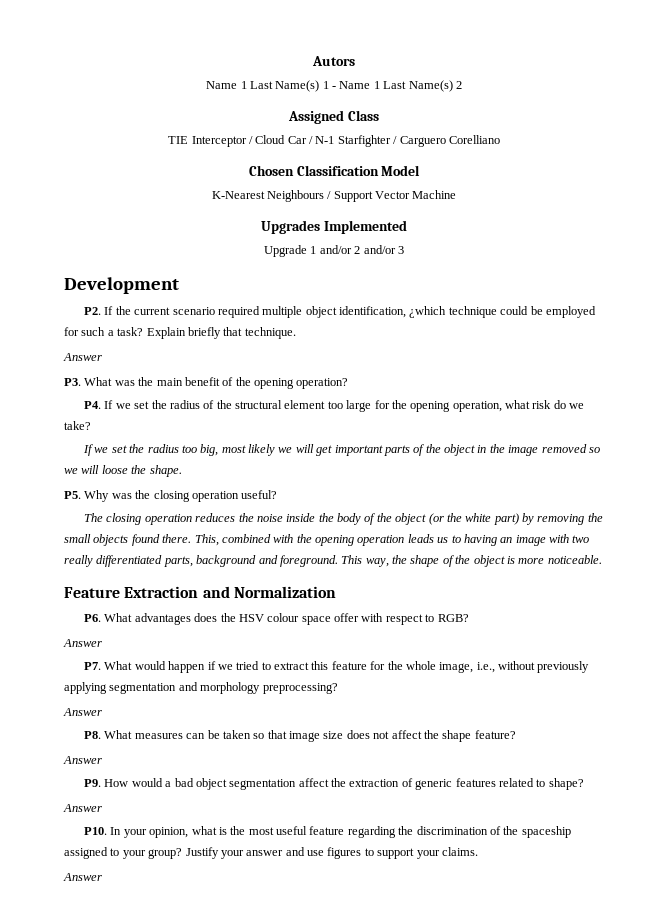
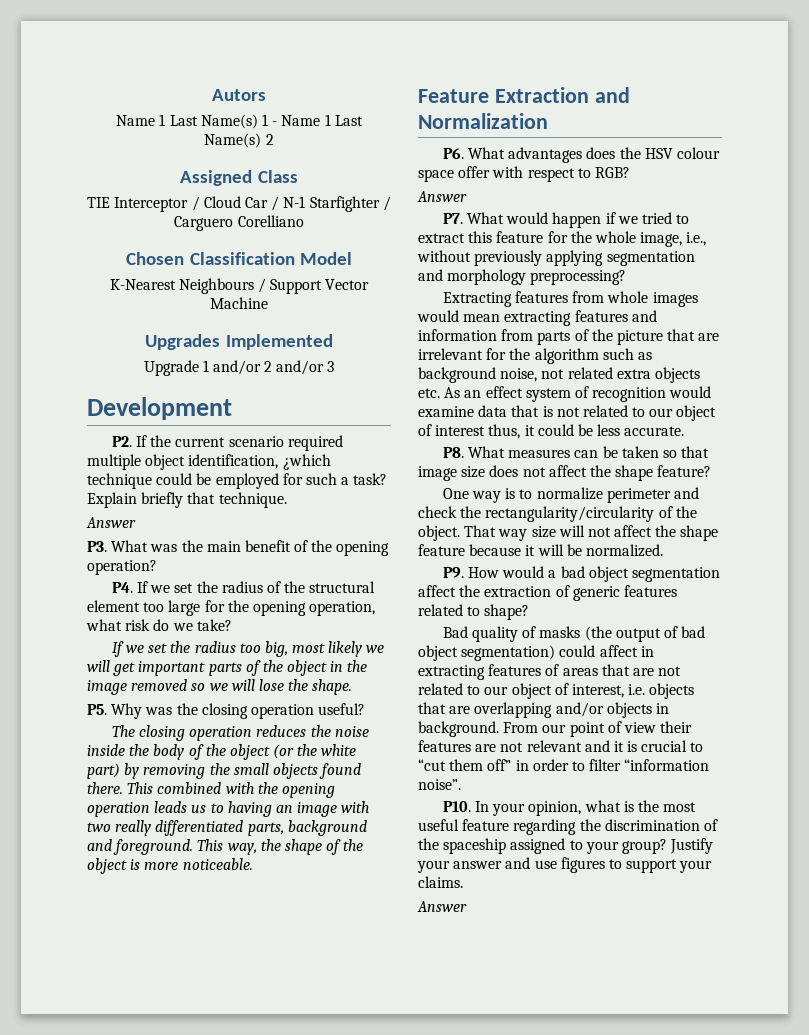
[101,465,128,474] loose -> [258,679,284,691] lose
[194,534,219,546] This, -> [127,782,154,794] This
[63,708,102,716] Answer -> [442,291,698,307] [417,310,657,326] [418,329,720,345] [418,348,652,364] [418,367,700,383] [418,386,712,402] [418,405,717,421] [418,424,685,439] Extracting features from whole images would mean extracting features and information from parts of the picture that are irrelevant for the algorithm such as background noise, not related extra objects etc. As an effect system of recognition would examine data that is not related to our object of interest thus, it could be less accurate.
[63,756,102,764] Answer -> [442,487,699,503] [418,506,697,522] [418,525,719,541] [418,544,663,557] One way is to normalize perimeter and check the rectangularity/circularity of the object. That way size will not affect the shape feature because it will be normalized.
[63,804,102,812] Answer -> [442,626,706,642] [418,645,654,661] [418,664,682,680] [418,683,695,699] [418,702,669,718] [418,721,693,737] [418,740,704,752] [418,759,710,771] [418,779,461,790] Bad quality of masks (the output of bad object segmentation) could affect in extracting features of areas that are not related to our object of interest, i.e. objects that are overlapping and/or objects in background. From our point of view their features are not relevant and it is crucial to “cut them off” in order to filter “information noise”.

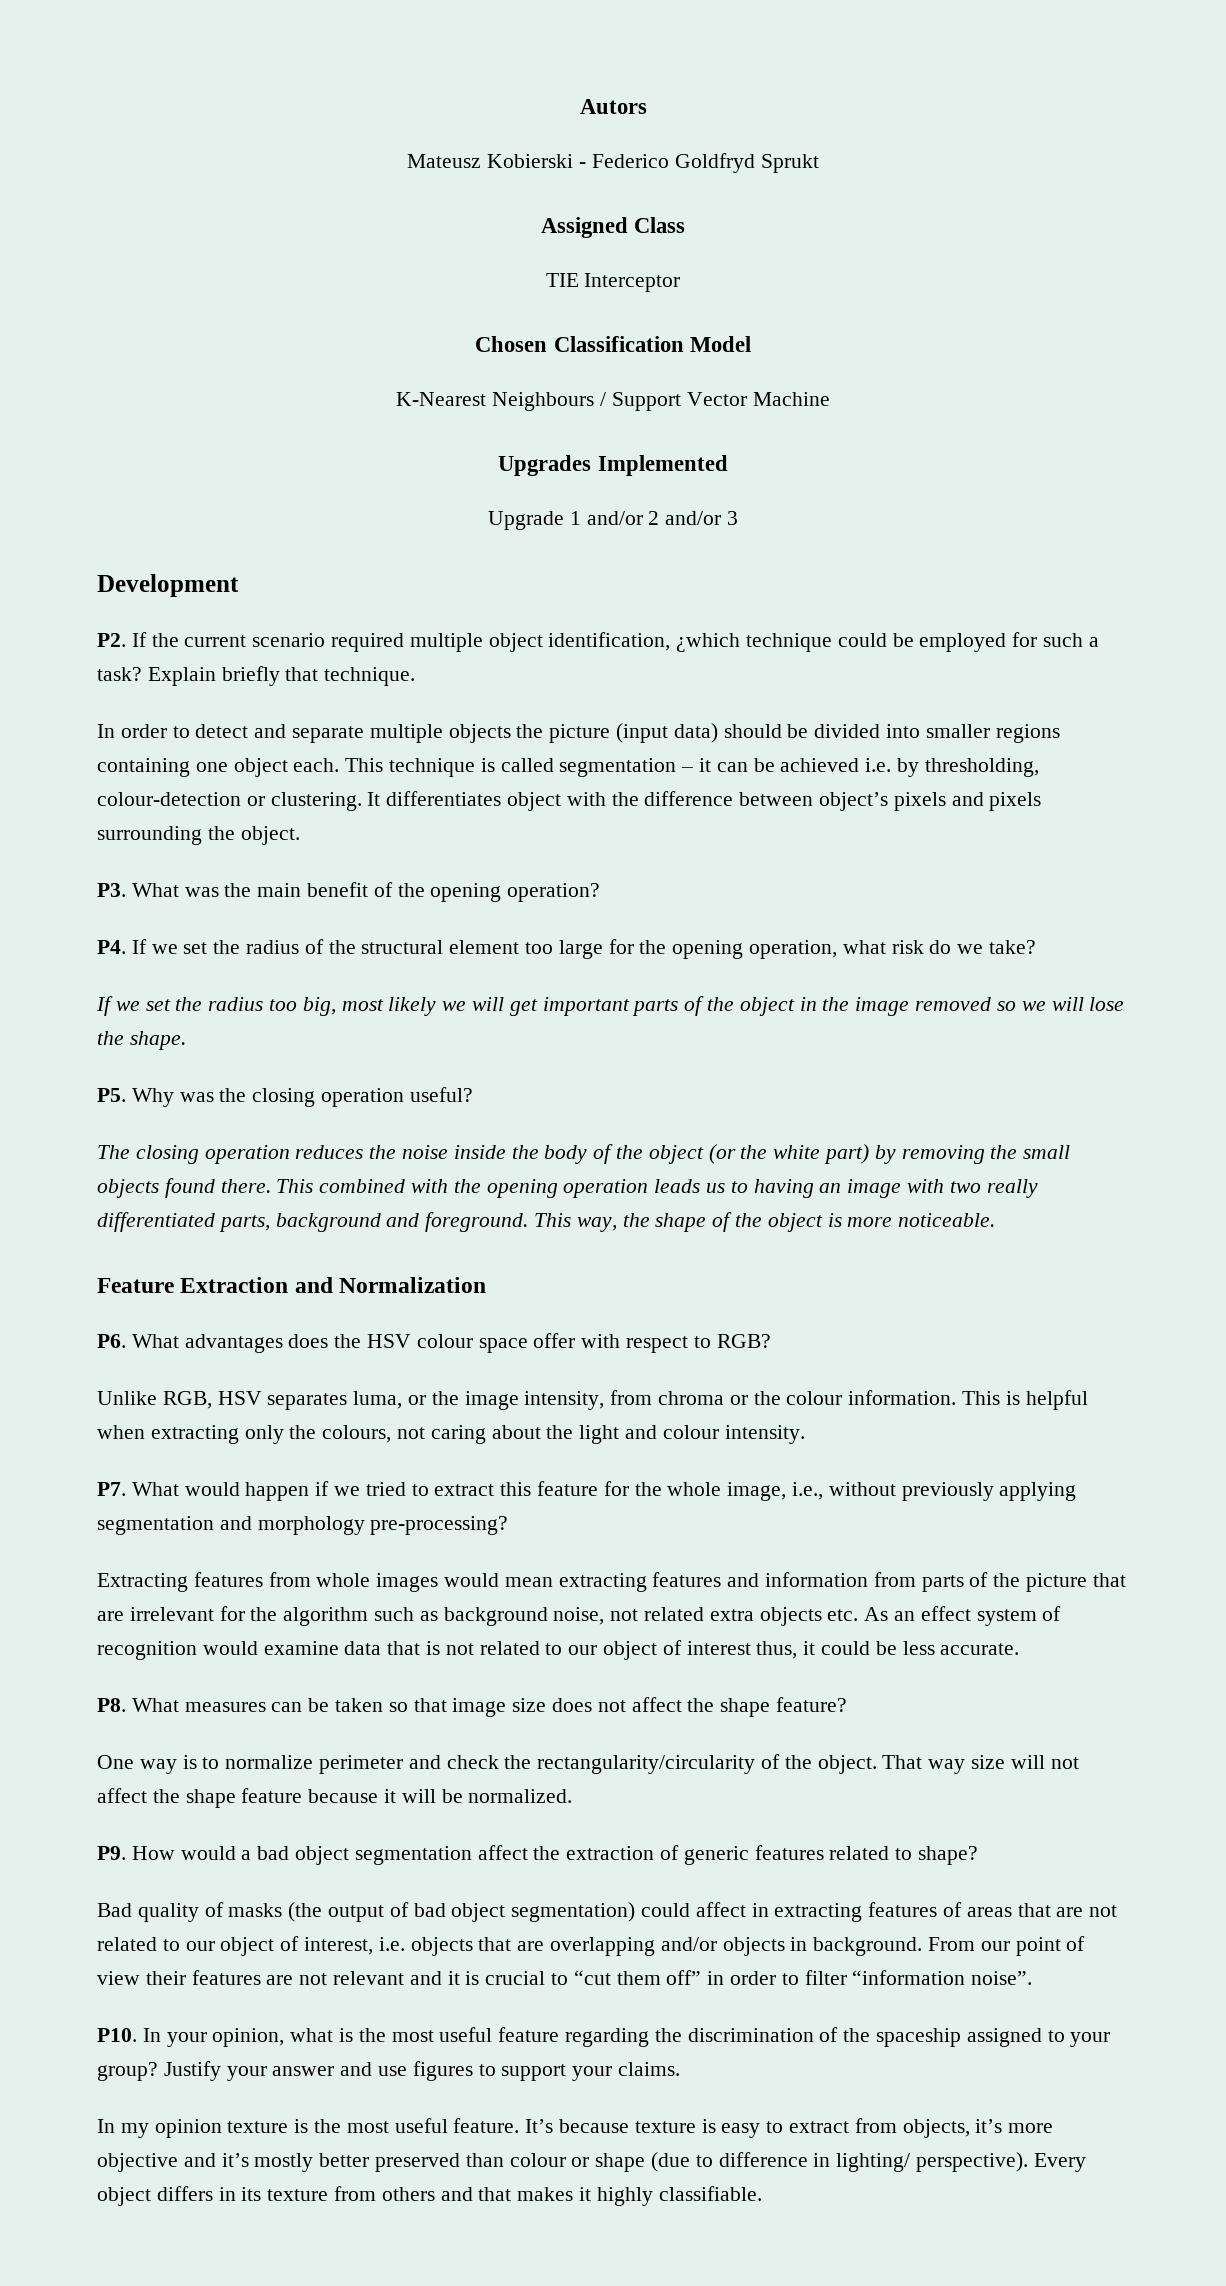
[116,114,363,129] [204,133,274,148] [180,170,298,186] [87,196,391,212] [174,215,304,231] Name 1 Last Name(s) 1 - Name 1 Last Name(s) 2 // Assigned Class // TIE Interceptor / Cloud Car / N-1 Starfighter / Carguero Corelliano -> [407,153,819,173] [540,217,686,238] [545,273,681,292] Mateusz Kobierski - Federico Goldfryd Sprukt // Assigned Class // TIE Interceptor
[86,517,136,528] Answer -> [97,723,1060,743] [97,758,1039,777] [97,791,1042,811] [97,826,300,845] In order to detect and separate multiple objects the picture (input data) should be divided into smaller regions containing one object each. This technique is called segmentation – it can be achieved i.e. by thresholding, colour-detection or clustering. It differentiates object with the difference between object’s pixels and pixels surrounding the object.
[417,191,467,202] Answer -> [97,1390,1088,1410] [97,1425,805,1444] Unlike RGB, HSV separates luma, or the image intensity, from chroma or the colour information. This is helpful when extracting only the colours, not caring about the light and colour intensity.
[530,270,627,285] preprocessing? -> [370,1516,509,1535] pre-processing?
[417,901,467,912] Answer -> [97,2118,1054,2138] [97,2152,1086,2172] [97,2186,762,2206] In my opinion texture is the most useful feature. It’s because texture is easy to extract from objects, it’s more objective and it’s mostly better preserved than colour or shape (due to difference in lighting/ perspective). Every object differs in its texture from others and that makes it highly classifiable.

